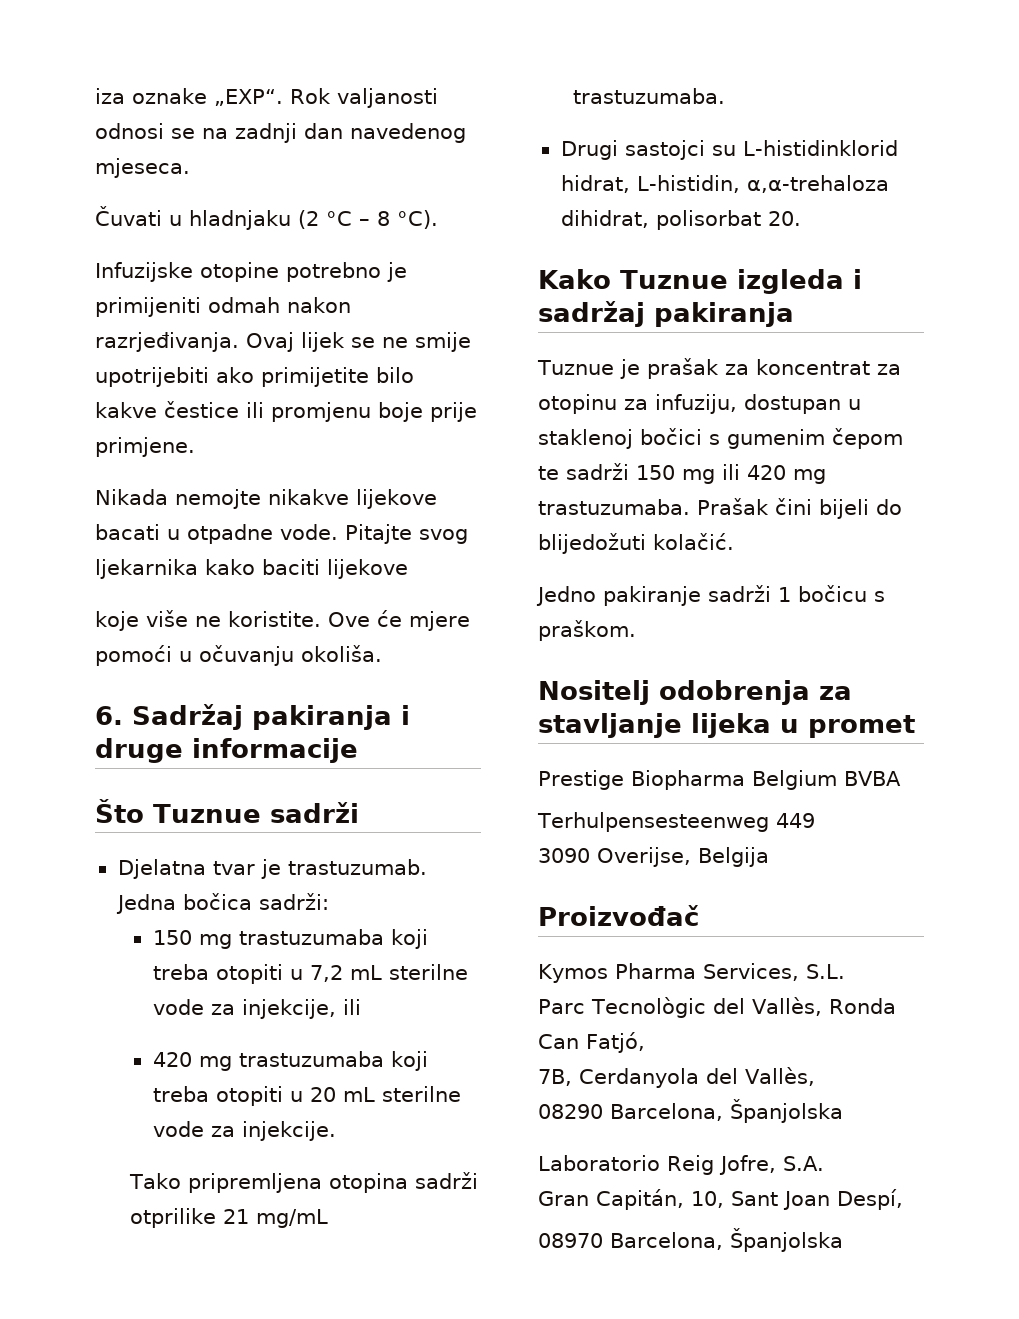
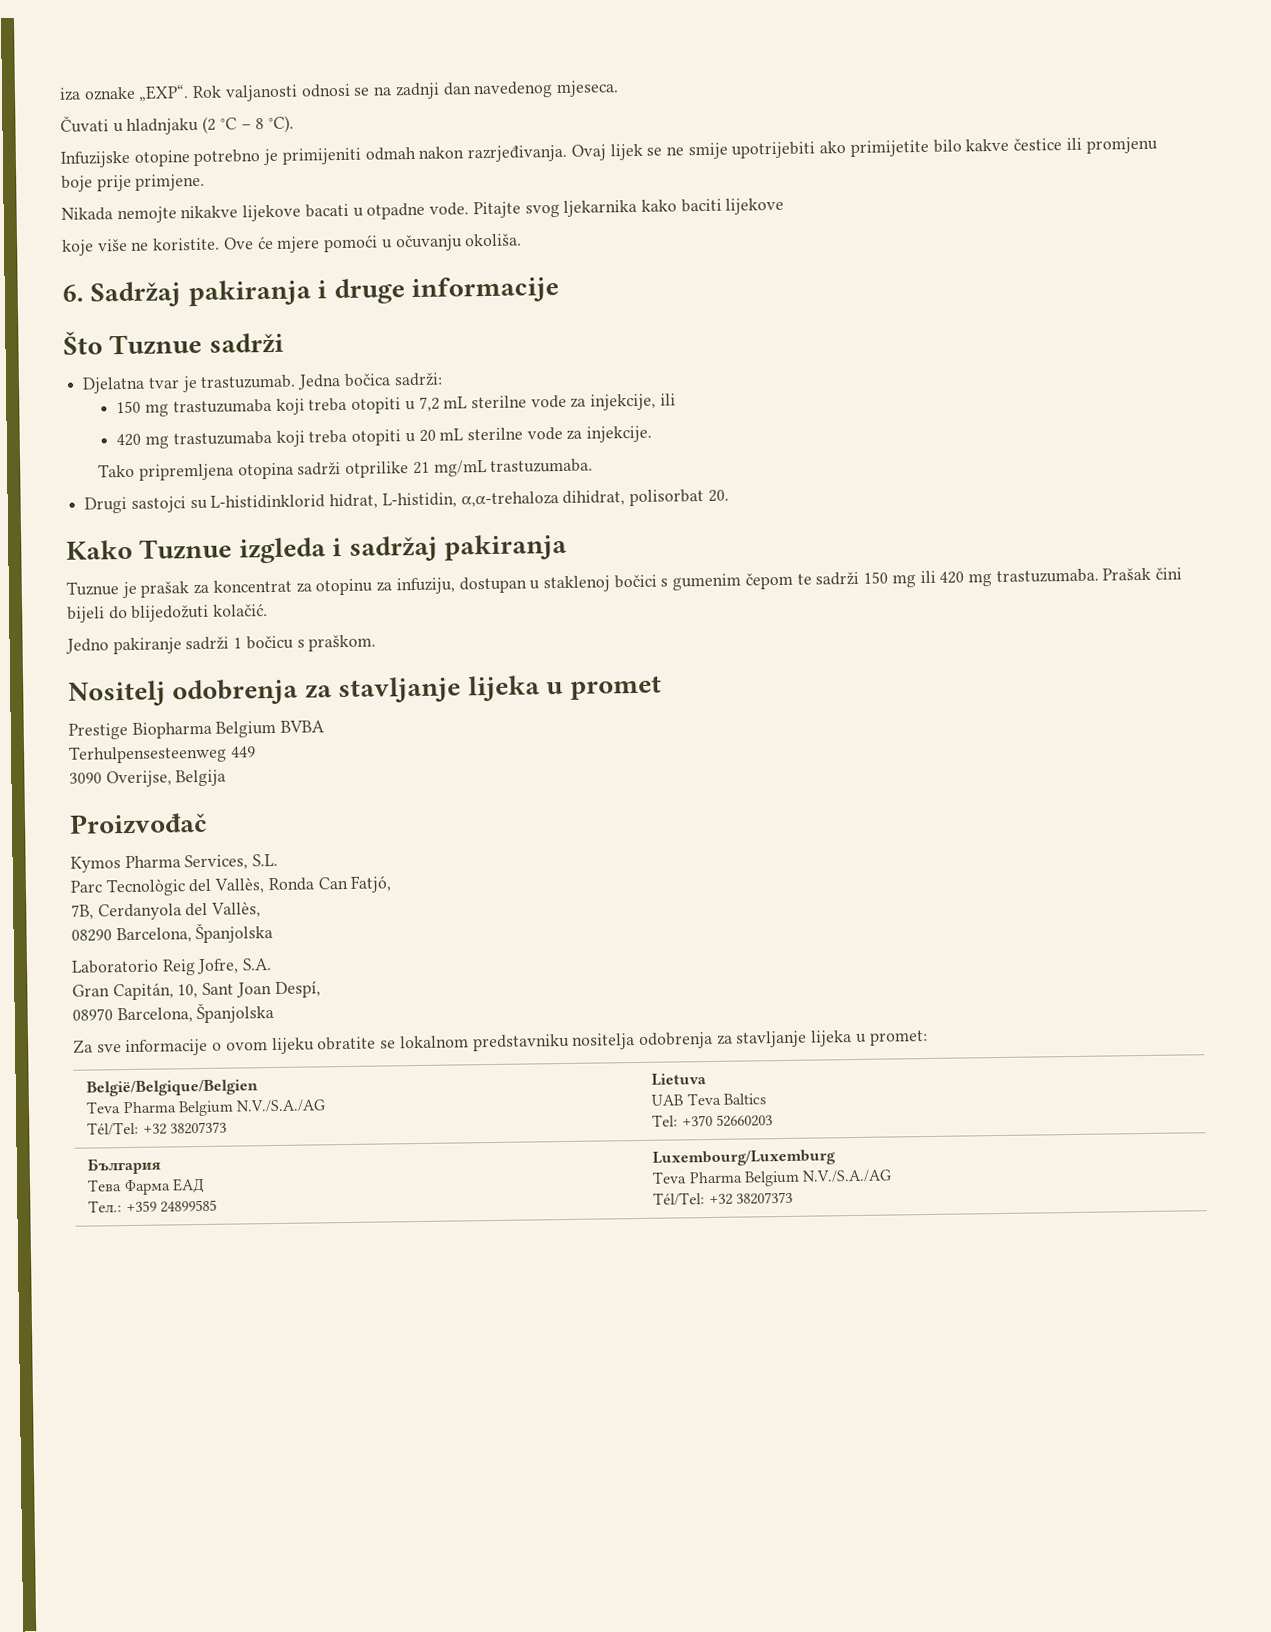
(843, 1240) none -> [73,1030,928,1057] [86,1079,259,1097] [86,1099,327,1117] [87,1121,228,1136] [651,1073,708,1086] [651,1092,767,1106] [652,1114,774,1127] [87,1157,162,1175] [87,1177,206,1196] [88,1199,218,1213] [652,1149,837,1167] [652,1169,893,1187] [653,1191,794,1206] // Za sve informacije o ovom lijeku obratite se lokalnom predstavniku nositelja odobrenja za stavljanje lijeka u promet: // België/Belgique/Belgien // Teva Pharma Belgium N.V./S.A./AG // Tél/Tel: +32 38207373 | Lietuva // UAB Teva Baltics // Tel: +370 52660203 // България // Тева Фарма ЕАД // Teл.: +359 24899585 | Luxembourg/Luxemburg // Teva Pharma Belgium N.V./S.A./AG // Tél/Tel: +32 38207373

